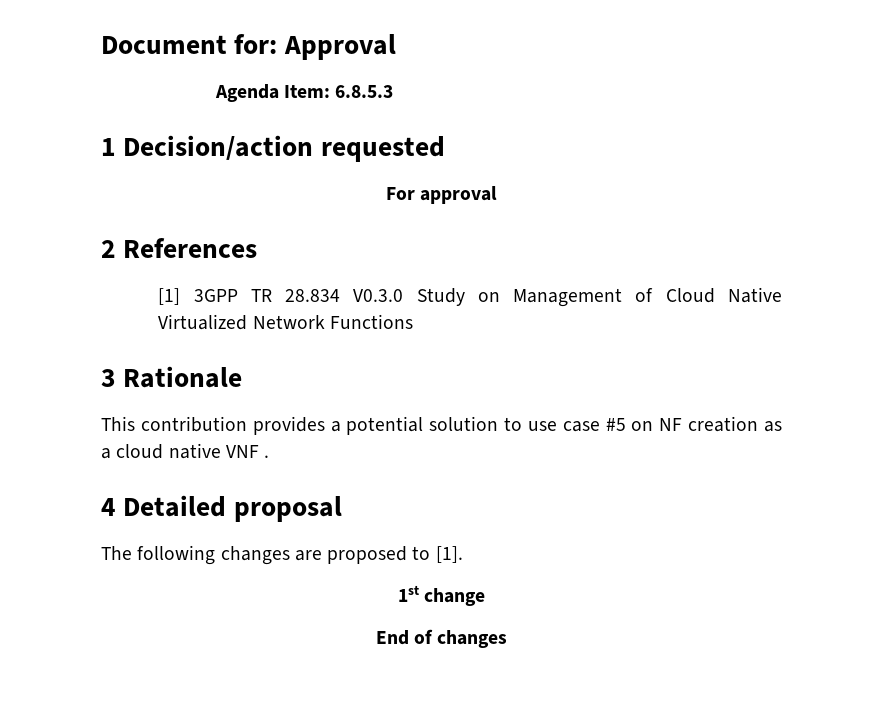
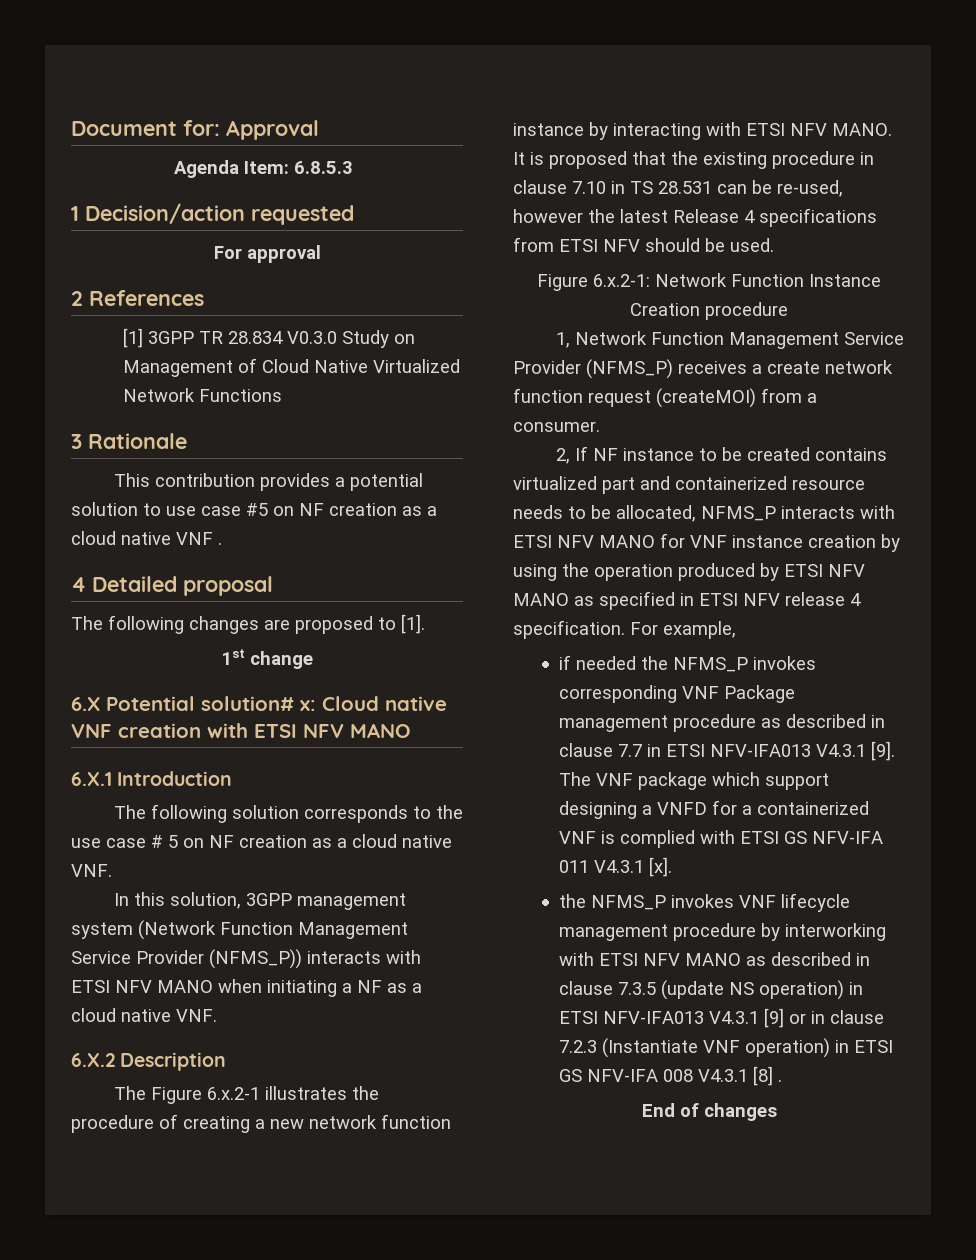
(486, 597) none -> [71,696,447,711] [71,723,411,738] [71,771,233,786] [113,804,463,823] [71,834,452,848] [71,864,112,877] [113,892,406,910] [71,920,408,940] [71,949,421,969] [71,979,422,997] [71,1008,217,1022] [71,1052,227,1071] [113,1086,379,1104] [71,1114,451,1133] [513,122,892,140] [513,151,874,169] [513,180,843,197] [513,208,877,227] [513,237,774,252] [537,273,881,291] [630,302,788,320] [555,331,904,349] [513,359,893,379] [513,388,817,408] [513,421,600,432] [555,446,887,464] [513,476,865,494] [513,505,895,522] [513,533,900,552] [513,563,865,581] [513,591,861,610] [513,620,736,639] [559,655,817,672] [559,685,796,703] [559,714,886,732] [559,741,896,761] [559,772,830,790] [559,800,870,819] [559,830,884,848] [559,857,673,877] [559,893,851,912] [559,923,887,941] [559,952,871,966] [559,980,864,1000] [559,1008,885,1028] [559,1038,894,1058] [559,1066,783,1086] // 6.X Potential solution# x: Cloud native VNF creation with ETSI NFV MANO // 6.X.1 Introduction // The following solution corresponds to the use case # 5 on NF creation as a cloud native VNF. // In this solution, 3GPP management system (Network Function Management Service Provider (NFMS_P)) interacts with ETSI NFV MANO when initiating a NF as a cloud native VNF. // 6.X.2 Description // The Figure 6.x.2-1 illustrates the procedure of creating a new network function instance by interacting with ETSI NFV MANO. It is proposed that the existing procedure in clause 7.10 in TS 28.531 can be re-used, however the latest Release 4 specifications from ETSI NFV should be used. // Figure 6.x.2-1: Network Function Instance Creation procedure // 1, Network Function Management Service Provider (NFMS_P) receives a create network function request (createMOI) from a consumer. // 2, If NF instance to be created contains virtualized part and containerized resource needs to be allocated, NFMS_P interacts with ETSI NFV MANO for VNF instance creation by using the operation produced by ETSI NFV MANO as specified in ETSI NFV release 4 specification. For example, // if needed the NFMS_P invokes corresponding VNF Package management procedure as described in clause 7.7 in ETSI NFV-IFA013 V4.3.1 [9]. The VNF package which support designing a VNFD for a containerized VNF is complied with ETSI GS NFV-IFA 011 V4.3.1 [x]. // the NFMS_P invokes VNF lifecycle management procedure by interworking with ETSI NFV MANO as described in clause 7.3.5 (update NS operation) in ETSI NFV-IFA013 V4.3.1 [9] or in clause 7.2.3 (Instantiate VNF operation) in ETSI GS NFV-IFA 008 V4.3.1 [8] .

